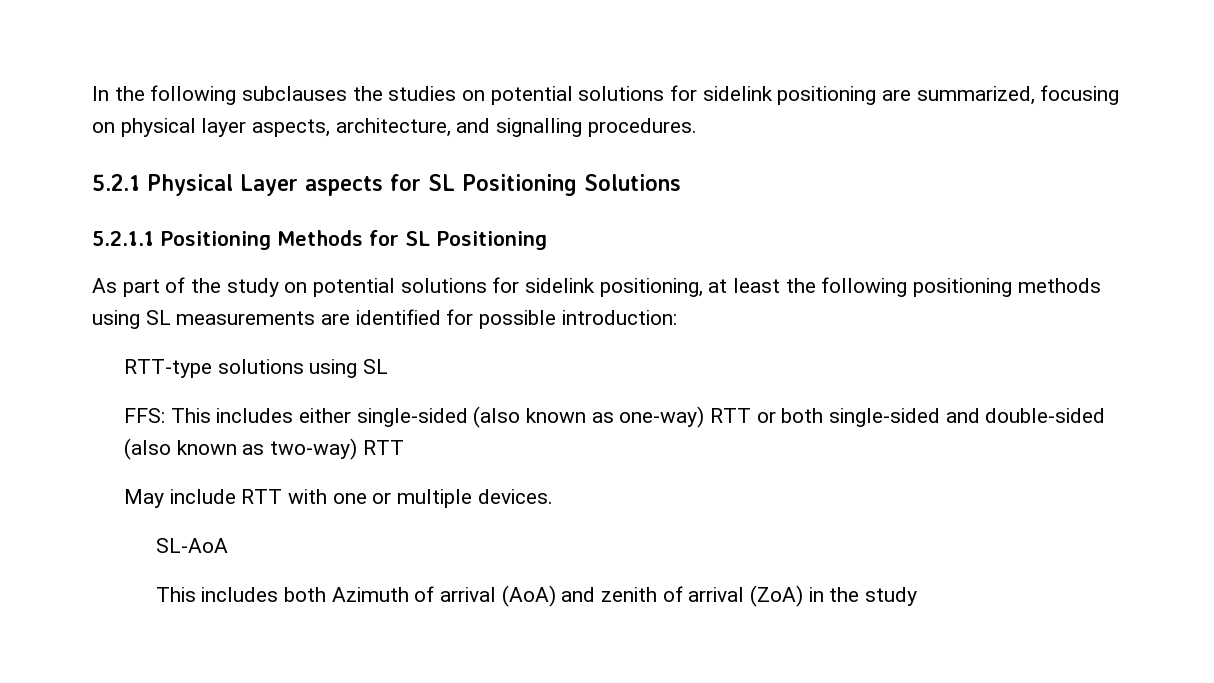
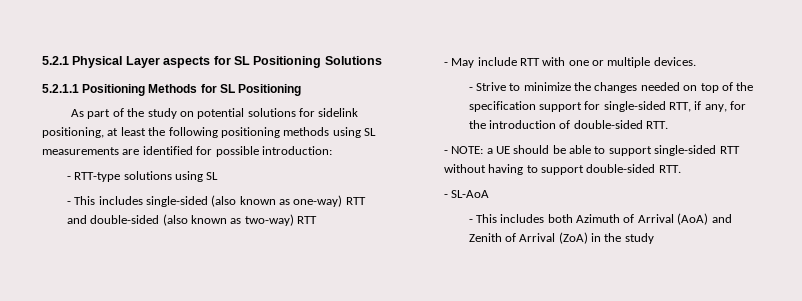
[92,85,1120,105] [92,118,697,137] In the following subclauses the studies on potential solutions for sidelink positioning are summarized, focusing on physical layer aspects, architecture, and signalling procedures. // -> (42, 60) none
(677, 317) none -> [66,176,71,180] -
[123,408,351,423] FFS: This includes either -> [66,196,143,205] - This includes
[756,408,940,427] or both single-sided -> (366, 201) none
(404, 447) none -> [443,62,448,66] -
(553, 496) none -> [468,82,754,93] [468,101,747,112] [468,120,669,129] [443,145,740,156] [443,164,681,175] [443,194,448,198] - Strive to minimize the changes needed on top of the specification support for single-sided RTT, if any, for the introduction of double-sided RTT. // - NOTE: a UE should be able to support single-sided RTT without having to support double-sided RTT. // -
(228, 545) none -> [468,219,473,223] -
[440,587,497,602] arrival -> [637,214,674,223] Arrival
[601,586,745,602] zenith of arrival -> [468,233,556,242] Zenith of Arrival

